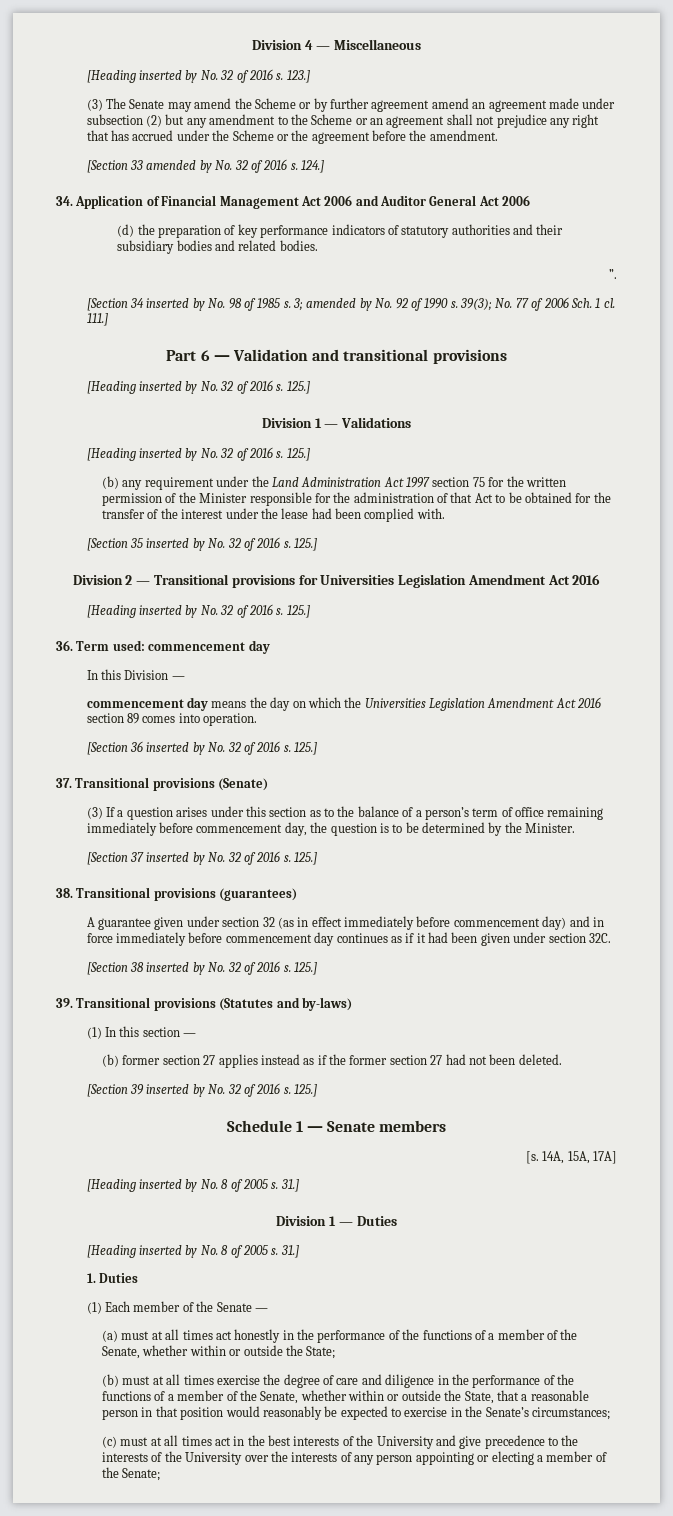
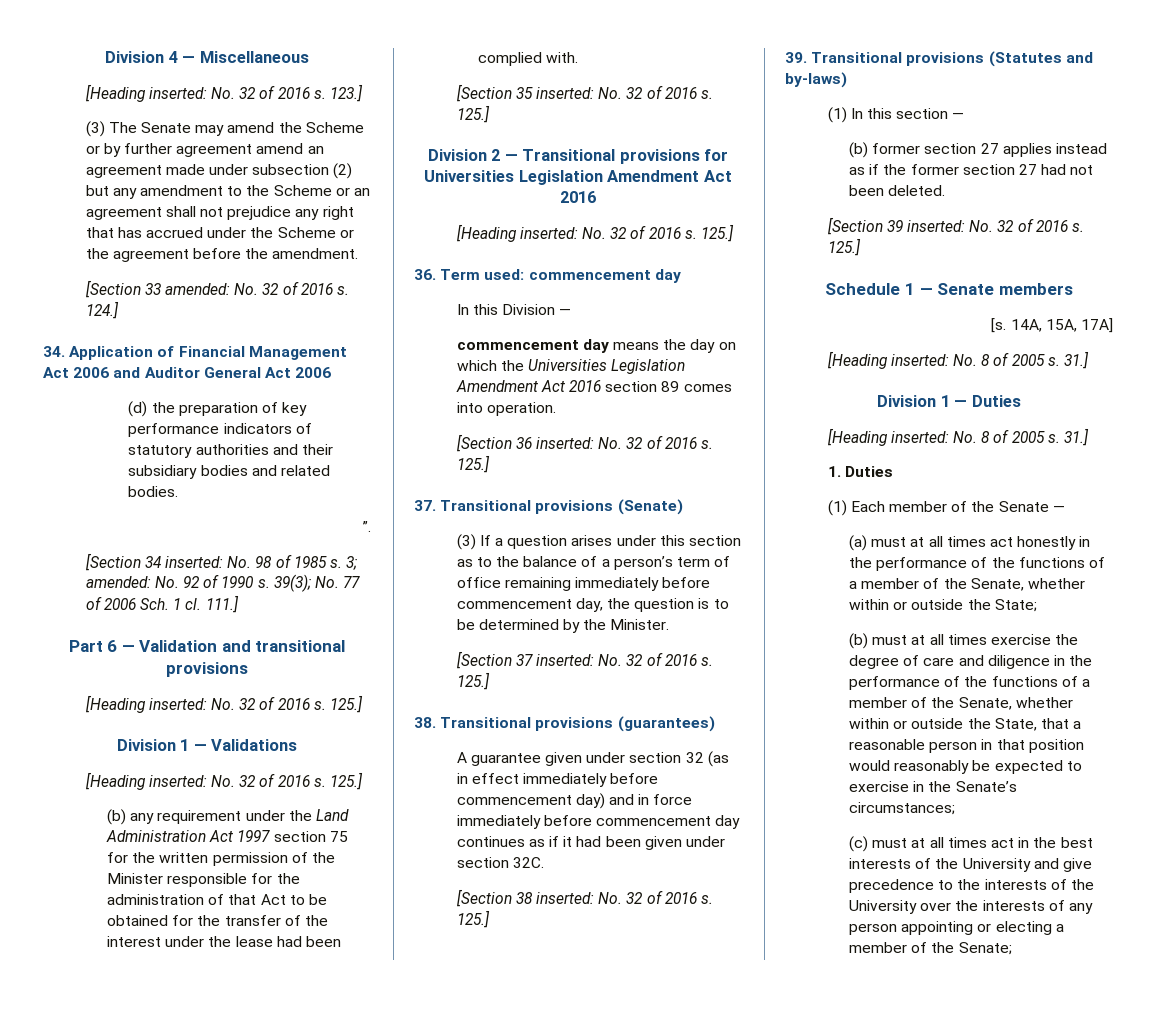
[139,70,198,83] inserted by -> [148,87,207,99] inserted:
[146,160,212,173] amended by -> [165,283,231,295] amended:
[146,298,205,311] inserted by -> [165,556,224,568] inserted:
[306,298,372,311] amended by -> [85,576,151,588] amended:
[139,381,198,394] inserted by -> [148,698,207,710] inserted:
[139,448,198,461] inserted by -> [148,775,207,787] inserted:
[146,538,205,551] inserted by -> [536,87,595,99] inserted:
[139,605,198,618] inserted by -> [519,227,578,239] inserted:
[146,742,205,755] inserted by -> [536,437,595,449] inserted:
[146,852,205,865] inserted by -> [536,654,595,666] inserted:
[146,962,205,975] inserted by -> [536,892,595,904] inserted:
[146,1084,205,1097] inserted by -> [907,220,966,232] inserted:
[139,1179,198,1192] inserted by -> [890,354,949,366] inserted:
[139,1245,198,1258] inserted by -> [890,431,949,443] inserted:

